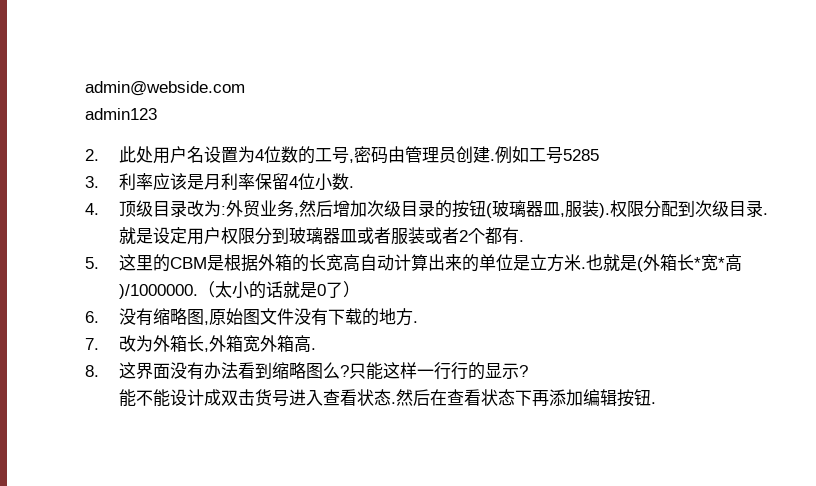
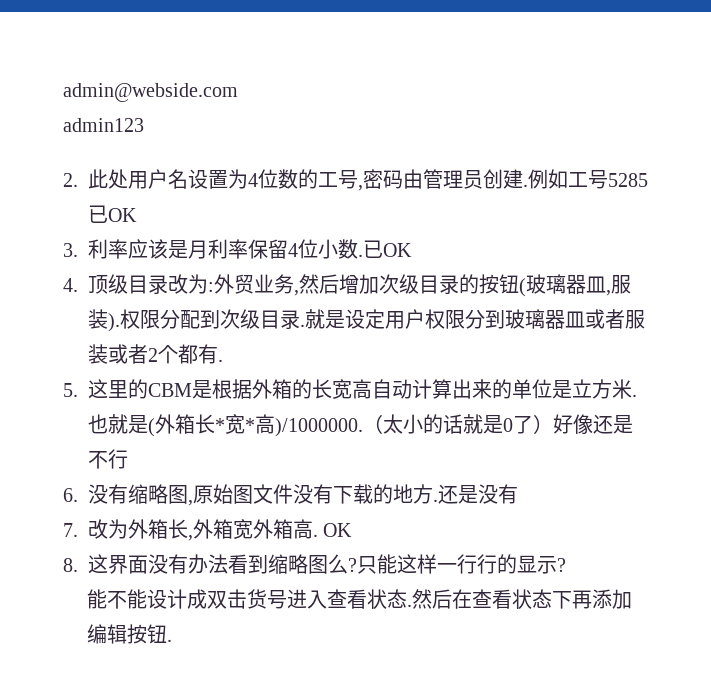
(599, 155) none -> [88,205,137,223] 已OK
(354, 187) none -> [363,240,412,258] 已OK
(360, 289) none -> [553,414,633,434] [88,449,128,469] 好像还是不行
(418, 322) none -> [438,484,518,504] 还是没有
(316, 349) none -> [323,523,353,537] OK

